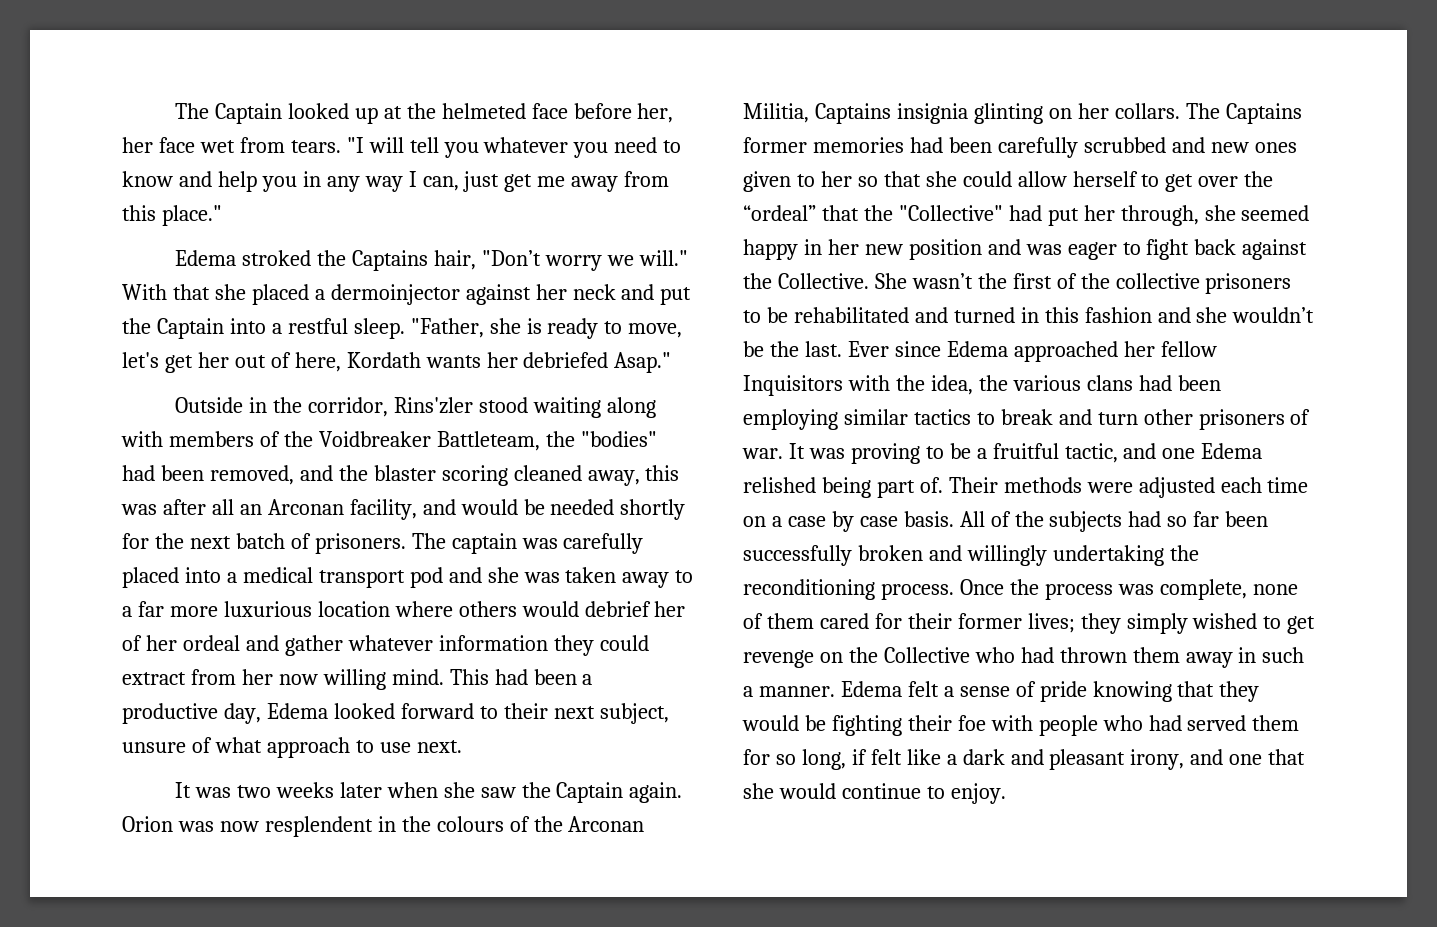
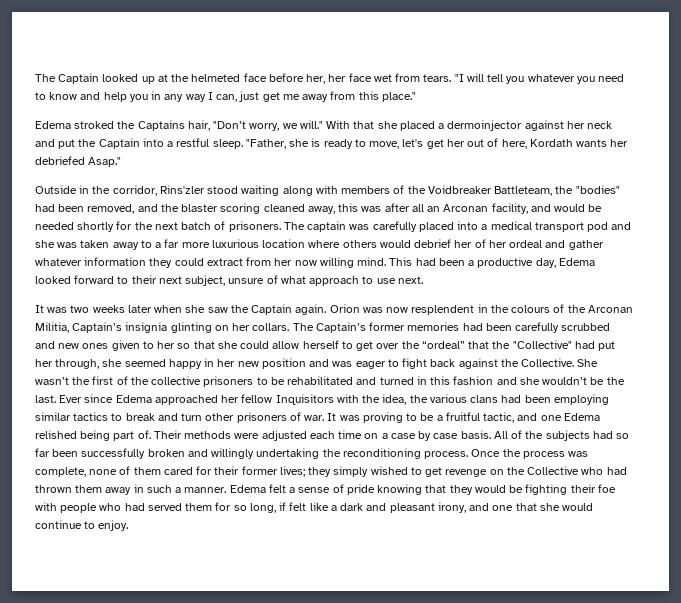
[544,255,602,271] worry -> [249,123,280,131] worry,
[814,103,891,124] Captains -> [72,322,123,333] Captain’s
[1225,103,1302,124] Captains -> [315,322,366,333] Captain’s

